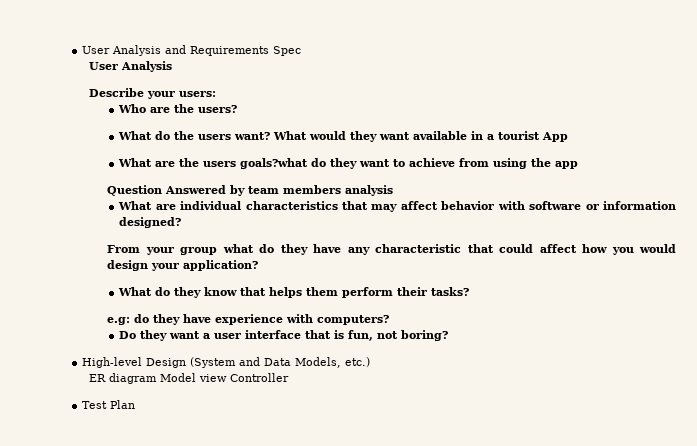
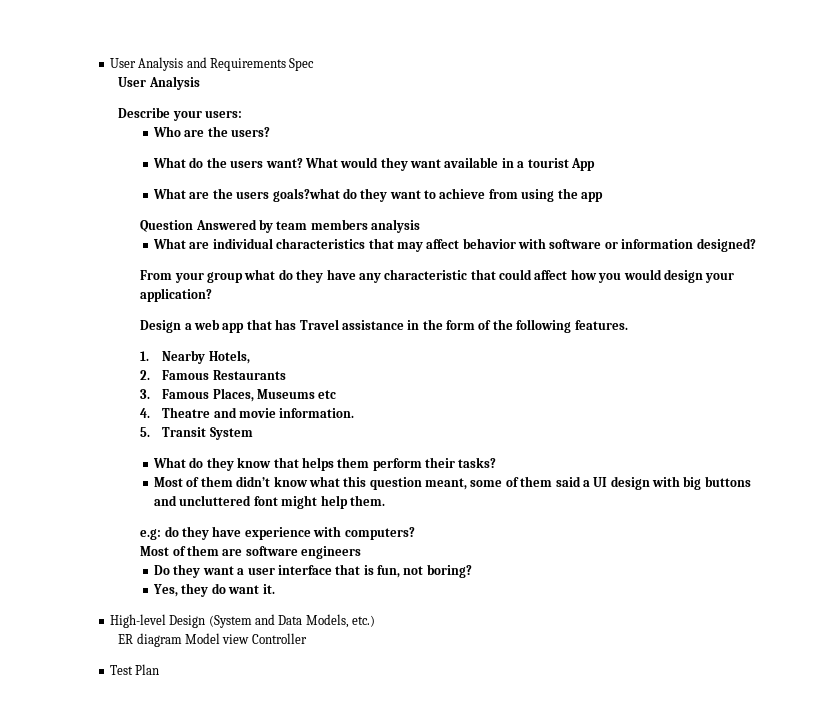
(259, 265) none -> [140,319,628,333] [140,350,250,364] [140,370,286,380] [140,388,337,402] [140,407,355,418] [140,427,253,440] // Design a web app that has Travel assistance in the form of the following features. // 1. Nearby Hotels, // 2. Famous Restaurants // 3. Famous Places, Museums etc // 4. Theatre and movie information. // 5. Transit System
(470, 291) none -> [154,476,751,490] [154,495,385,509] // Most of them didn’t know what this question meant, some of them said a UI design with big buttons and uncluttered font might help them.
(390, 320) none -> [140,545,362,559] // Most of them are software engineers
(449, 335) none -> [153,583,275,597] // Yes, they do want it.

